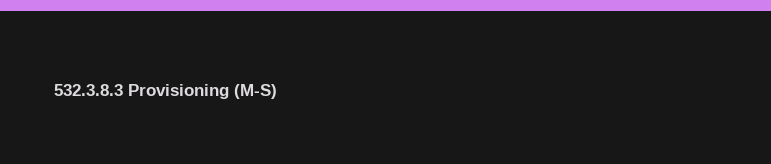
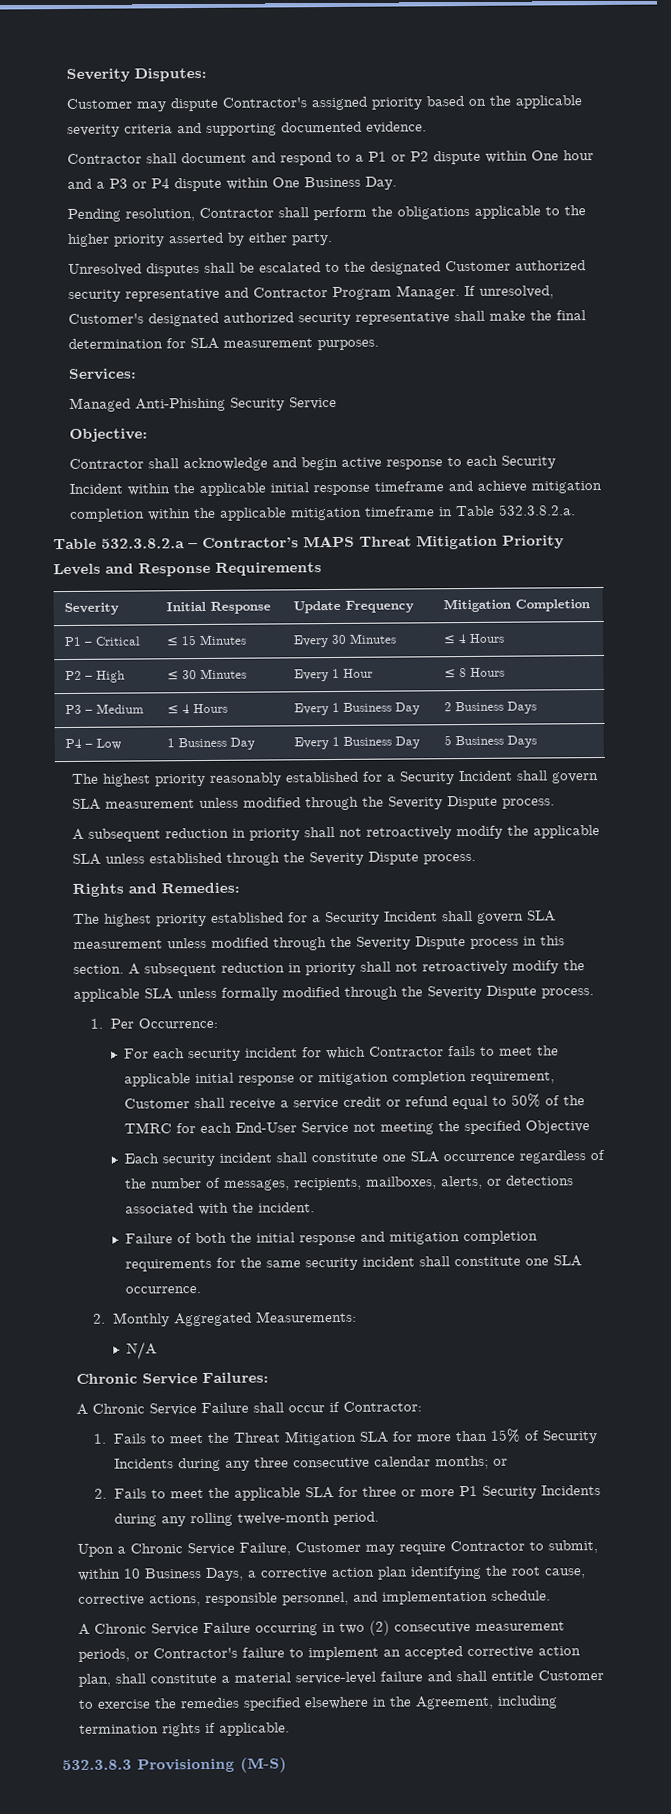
(54, 90) none -> [66,67,208,82] [66,95,584,112] [67,121,428,137] [67,150,595,166] [67,176,398,192] [67,205,587,222] [67,232,334,247] [68,260,587,277] [68,285,555,302] [68,310,587,327] [68,337,380,351] [68,368,138,380] [69,396,338,412] [69,428,149,442] [69,455,557,472] [69,480,603,497] [70,504,577,522] [53,534,564,550] [53,562,322,577] [64,602,120,616] [166,601,272,614] [293,600,415,614] [443,598,591,613] [64,636,142,647] [166,634,248,646] [293,633,398,648] [443,633,506,644] [65,670,126,683] [167,668,248,680] [294,668,374,682] [444,667,506,678] [65,703,145,715] [167,703,229,714] [294,702,421,716] [444,701,538,714] [65,738,123,750] [167,737,256,750] [294,736,421,750] [444,735,538,748] [71,770,600,787] [72,795,556,811] [72,825,601,842] [72,851,477,866] [72,882,241,897] [73,910,557,927] [73,935,566,951] [73,960,586,977] [73,985,595,1002] [90,1017,218,1029] [124,1045,560,1062] [124,1071,556,1087] [124,1093,586,1110] [124,1120,591,1135] [124,1149,606,1167] [125,1175,575,1191] [125,1202,316,1216] [125,1230,539,1246] [125,1255,583,1272] [125,1286,202,1294] [93,1310,357,1327] [126,1341,158,1360] [76,1372,270,1385] [76,1401,423,1416] [93,1428,598,1446] [113,1455,508,1472] [94,1485,601,1501] [113,1511,379,1527] [77,1540,599,1557] [77,1565,587,1581] [78,1590,552,1607] [78,1620,566,1636] [78,1646,582,1662] [78,1670,605,1687] [78,1695,559,1711] [79,1722,291,1737] Severity Disputes: // Customer may dispute Contractor's assigned priority based on the applicable severity criteria and supporting documented evidence. // Contractor shall document and respond to a P1 or P2 dispute within One hour and a P3 or P4 dispute within One Business Day. // Pending resolution, Contractor shall perform the obligations applicable to the higher priority asserted by either party. // Unresolved disputes shall be escalated to the designated Customer authorized security representative and Contractor Program Manager. If unresolved, Customer's designated authorized security representative shall make the final determination for SLA measurement purposes. // Services: // Managed Anti-Phishing Security Service // Objective: // Contractor shall acknowledge and begin active response to each Security Incident within the applicable initial response timeframe and achieve mitigation completion within the applicable mitigation timeframe in Table 532.3.8.2.a. // Table 532.3.8.2.a – Contractor’s MAPS Threat Mitigation Priority Levels and Response Requirements // Severity | Initial Response | Update Frequency | Mitigation Completion // P1 – Critical | ≤ 15 Minutes | Every 30 Minutes | ≤ 4 Hours // P2 – High | ≤ 30 Minutes | Every 1 Hour | ≤ 8 Hours // P3 – Medium | ≤ 4 Hours | Every 1 Business Day | 2 Business Days // P4 – Low | 1 Business Day | Every 1 Business Day | 5 Business Days // The highest priority reasonably established for a Security Incident shall govern SLA measurement unless modified through the Severity Dispute process. // A subsequent reduction in priority shall not retroactively modify the applicable SLA unless established through the Severity Dispute process. // Rights and Remedies: // The highest priority established for a Security Incident shall govern SLA measurement unless modified through the Severity Dispute process in this section. A subsequent reduction in priority shall not retroactively modify the applicable SLA unless formally modified through the Severity Dispute process. // 1. Per Occurrence: // For each security incident for which Contractor fails to meet the applicable initial response or mitigation completion requirement, Customer shall receive a service credit or refund equal to 50% of the TMRC for each End-User Service not meeting the specified Objective // Each security incident shall constitute one SLA occurrence regardless of the number of messages, recipients, mailboxes, alerts, or detections associated with the incident. // Failure of both the initial response and mitigation completion requirements for the same security incident shall constitute one SLA occurrence. // 2. Monthly Aggregated Measurements: // N/A // Chronic Service Failures: // A Chronic Service Failure shall occur if Contractor: // 1. Fails to meet the Threat Mitigation SLA for more than 15% of Security Incidents during any three consecutive calendar months; or // 2. Fails to meet the applicable SLA for three or more P1 Security Incidents during any rolling twelve-month period. // Upon a Chronic Service Failure, Customer may require Contractor to submit, within 10 Business Days, a corrective action plan identifying the root cause, corrective actions, responsible personnel, and implementation schedule. // A Chronic Service Failure occurring in two (2) consecutive measurement periods, or Contractor's failure to implement an accepted corrective action plan, shall constitute a material service-level failure and shall entitle Customer to exercise the remedies specified elsewhere in the Agreement, including termination rights if applicable. //

